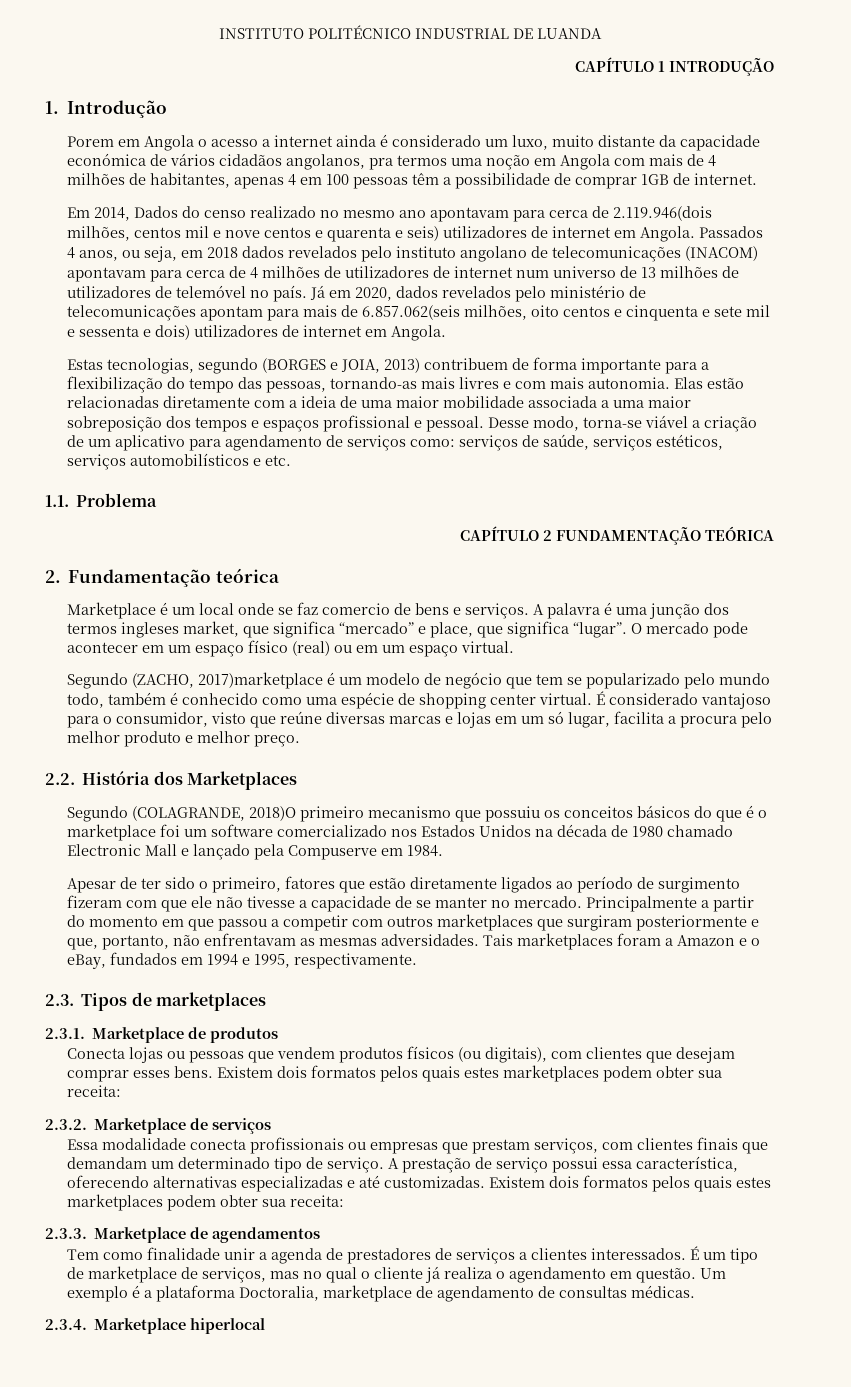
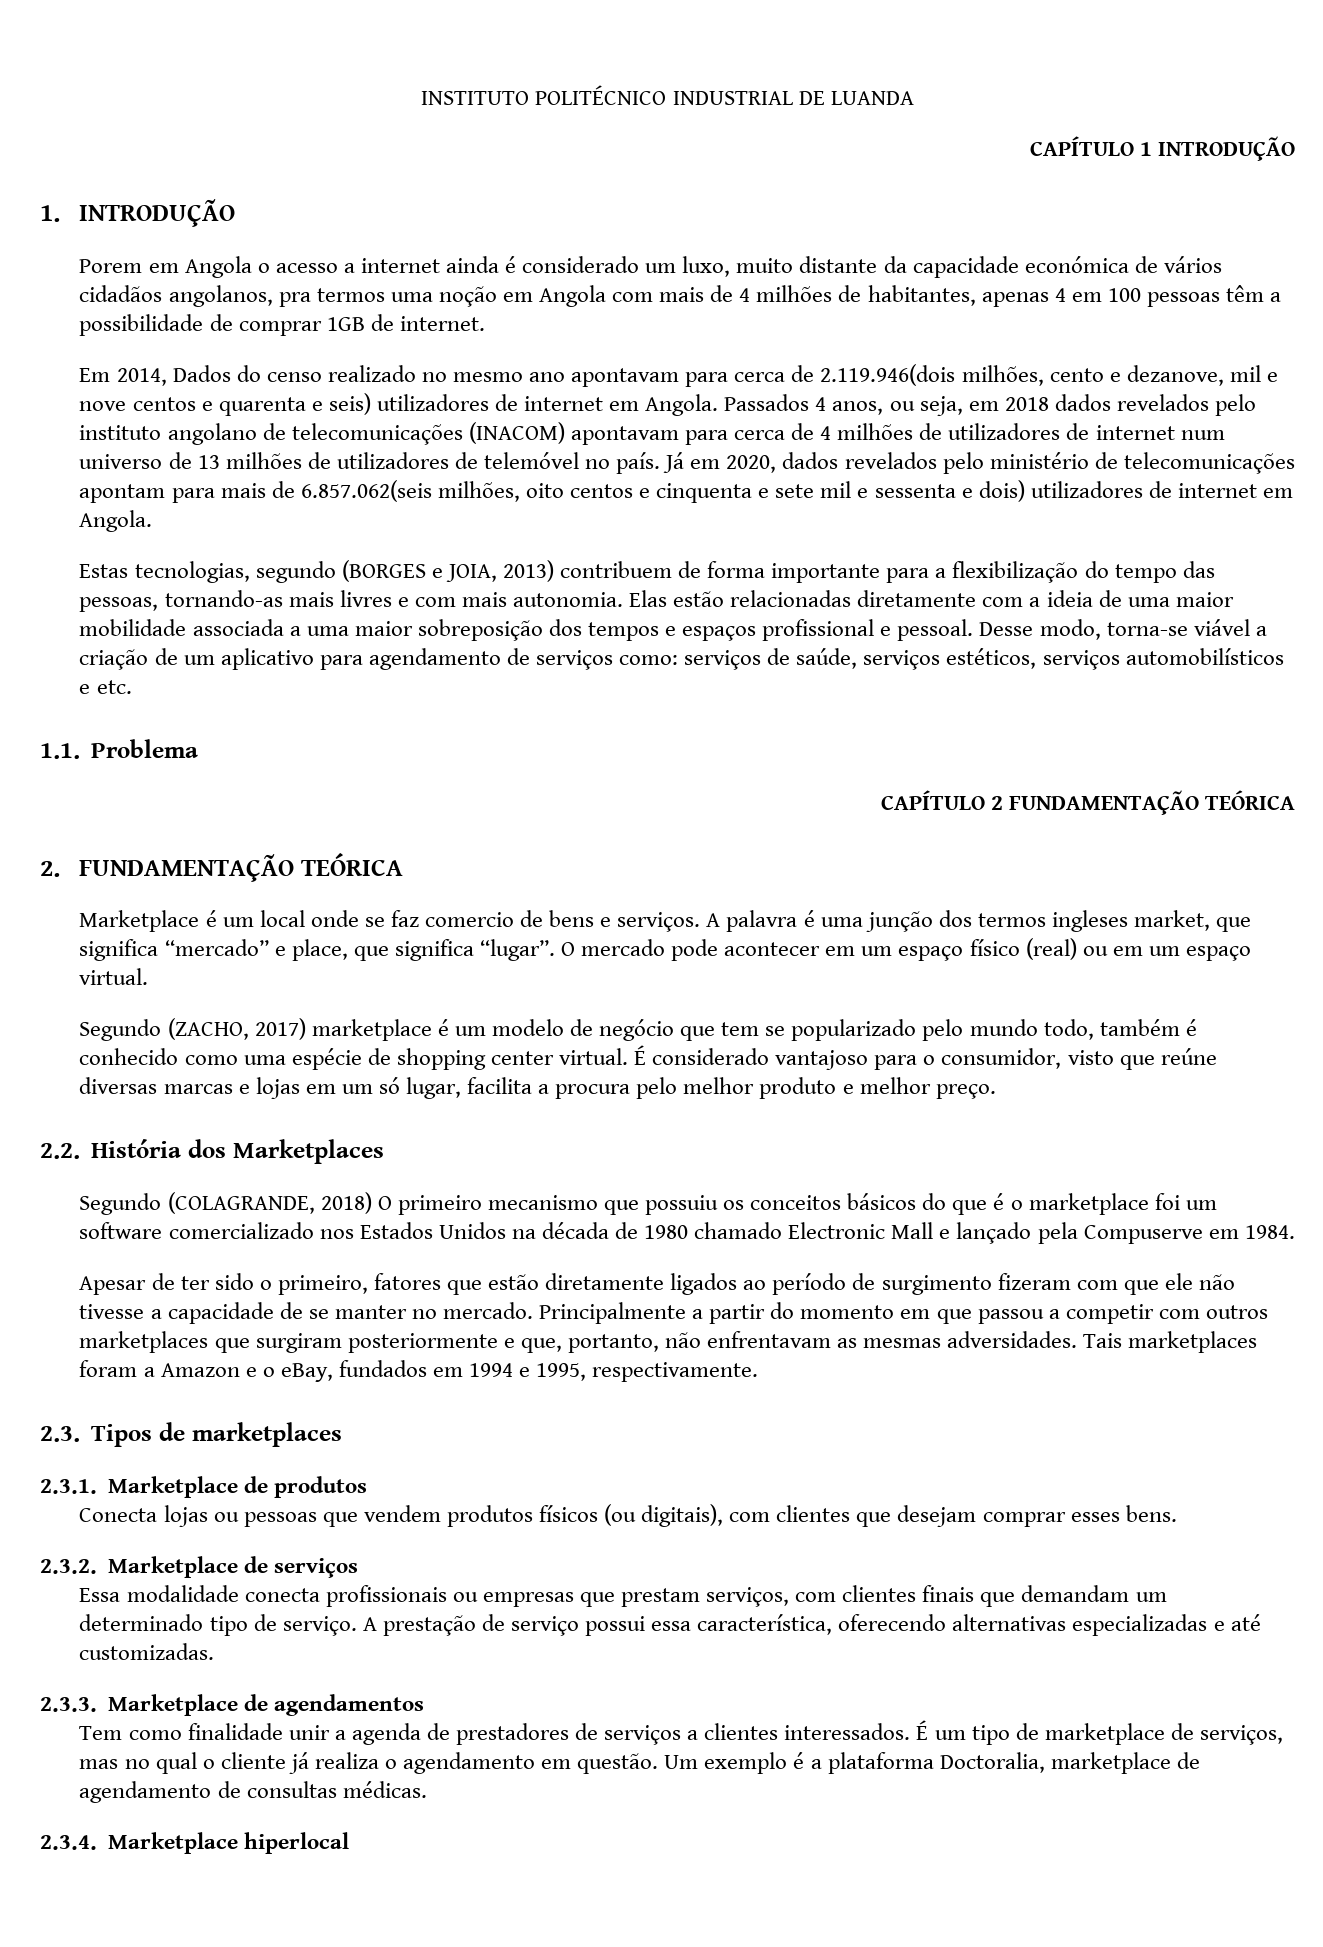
[66,100,167,118] Introdução -> [79,198,236,227] INTRODUÇÃO
[133,227,181,238] centos -> [1049,365,1224,386] cento e dezanove,
[68,568,279,587] Fundamentação teórica -> [79,852,404,882] FUNDAMENTAÇÃO TEÓRICA
[197,672,323,689] 2017)marketplace -> [254,1018,432,1041] 2017) marketplace
[248,806,296,821] 2018)O -> [320,1192,392,1214] 2018) O
[216,1065,722,1082] [66,1085,121,1097] Existem dois formatos pelos quais estes marketplaces podem obter sua receita: -> (1177, 1513) none
[488,1175,771,1192] [66,1194,344,1211] Existem dois formatos pelos quais estes marketplaces podem obter sua receita: -> (215, 1651) none

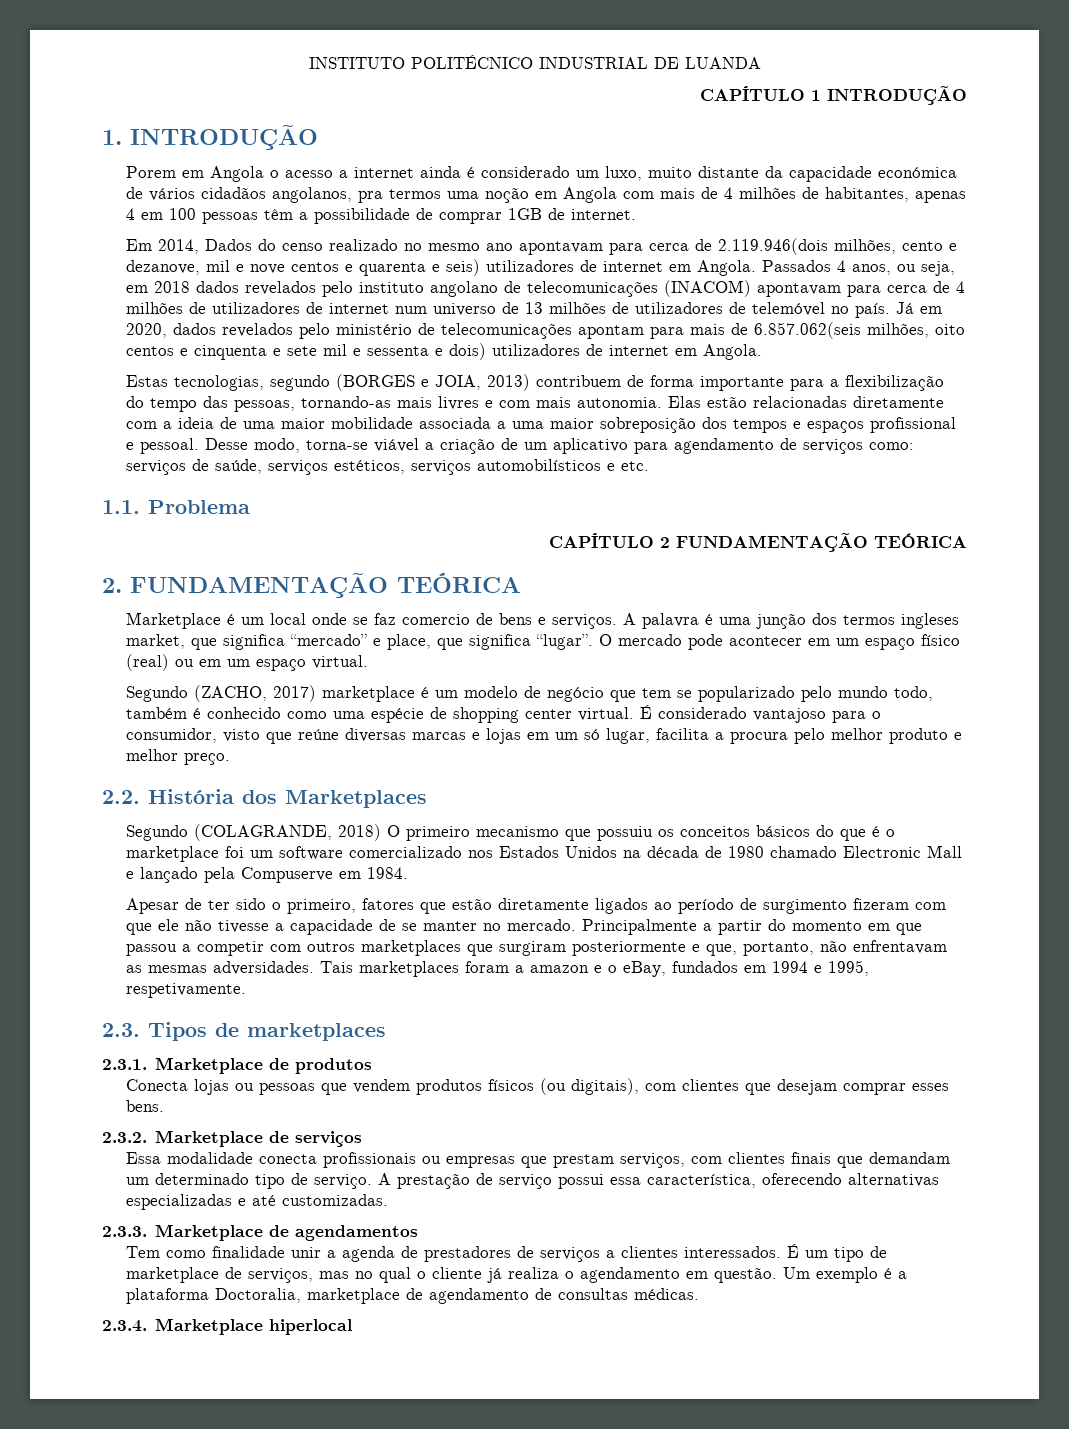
[160,1363,240,1377] Amazon -> [529,965,589,973] amazon
[592,1362,759,1382] respectivamente. -> [125,983,246,998] respetivamente.

